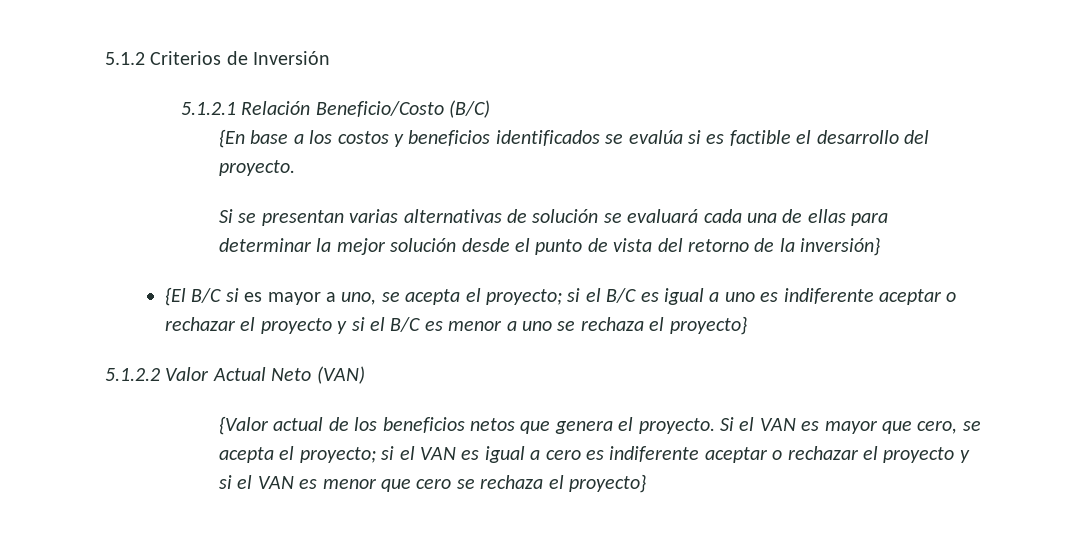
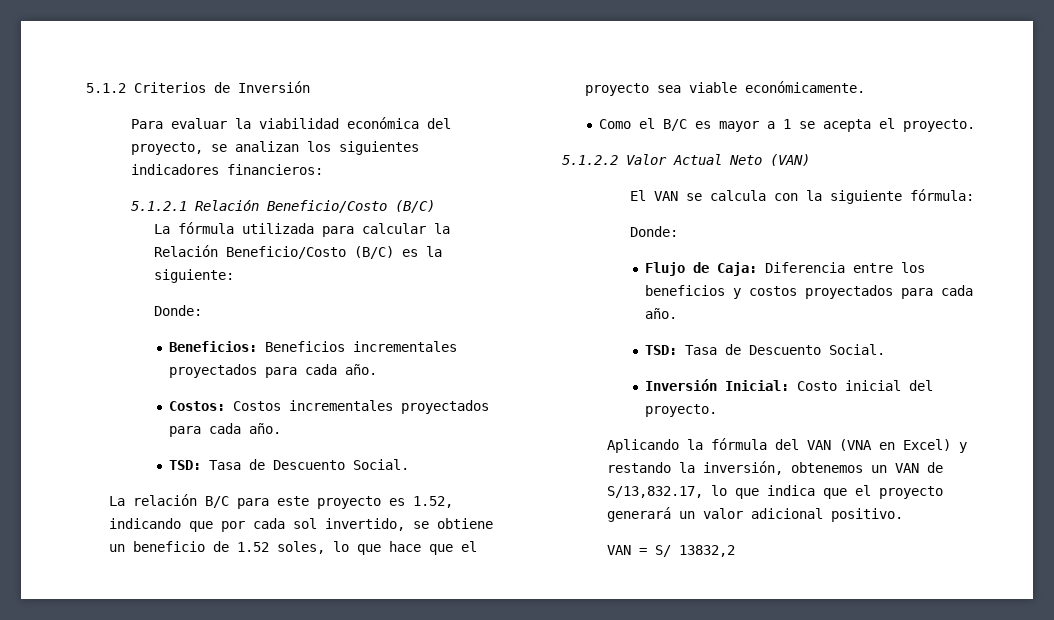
[181,100,491,118] [219,129,930,148] [219,160,296,176] [219,209,889,226] [219,237,881,256] [165,287,239,306] 5.1.2.1 Relación Beneficio/Costo (B/C) // {En base a los costos y beneficios identificados se evalúa si es factible el desarrollo del proyecto. // Si se presentan varias alternativas de solución se evaluará cada una de ellas para determinar la mejor solución desde el punto de vista del retorno de la inversión} // {El B/C si -> [131,117,452,129] [131,141,420,155] [131,164,324,175] [131,200,436,213] [154,222,451,237] [154,245,443,259] [154,269,235,283] [154,305,203,316] [169,341,458,352] [169,364,378,378] [169,400,490,414] [169,423,282,437] [169,459,410,470] [108,494,453,509] [108,518,493,532] [108,541,477,555] [584,81,865,96] [599,118,688,131] Para evaluar la viabilidad económica del proyecto, se analizan los siguientes indicadores financieros: // 5.1.2.1 Relación Beneficio/Costo (B/C) // La fórmula utilizada para calcular la Relación Beneficio/Costo (B/C) es la siguiente: // Donde: // Beneficios: Beneficios incrementales proyectados para cada año. // Costos: Costos incrementales proyectados para cada año. // TSD: Tasa de Descuento Social. // La relación B/C para este proyecto es 1.52, indicando que por cada sol invertido, se obtiene un beneficio de 1.52 soles, lo que hace que el proyecto sea viable económicamente. // Como el B/C
[341,288,957,305] [165,316,747,335] uno, se acepta el proyecto; si el B/C es igual a uno es indiferente aceptar o rechazar el proyecto y si el B/C es menor a uno se rechaza el proyecto} -> [783,118,976,132] 1 se acepta el proyecto.
[219,416,981,435] [219,446,970,463] [219,474,647,493] {Valor actual de los beneficios netos que genera el proyecto. Si el VAN es mayor que cero, se acepta el proyecto; si el VAN es igual a cero es indiferente aceptar o rechazar el proyecto y si el VAN es menor que cero se rechaza el proyecto} -> [630,189,975,204] [630,226,679,237] [645,262,926,276] [645,285,974,299] [645,308,678,319] [645,344,886,355] [645,379,934,391] [645,404,718,417] [607,438,968,453] [607,461,944,475] [607,485,944,499] [607,507,904,522] [607,545,736,557] El VAN se calcula con la siguiente fórmula: // Donde: // Flujo de Caja: Diferencia entre los beneficios y costos proyectados para cada año. // TSD: Tasa de Descuento Social. // Inversión Inicial: Costo inicial del proyecto. // Aplicando la fórmula del VAN (VNA en Excel) y restando la inversión, obtenemos un VAN de S/13,832.17, lo que indica que el proyecto generará un valor adicional positivo. // VAN = S/ 13832,2

